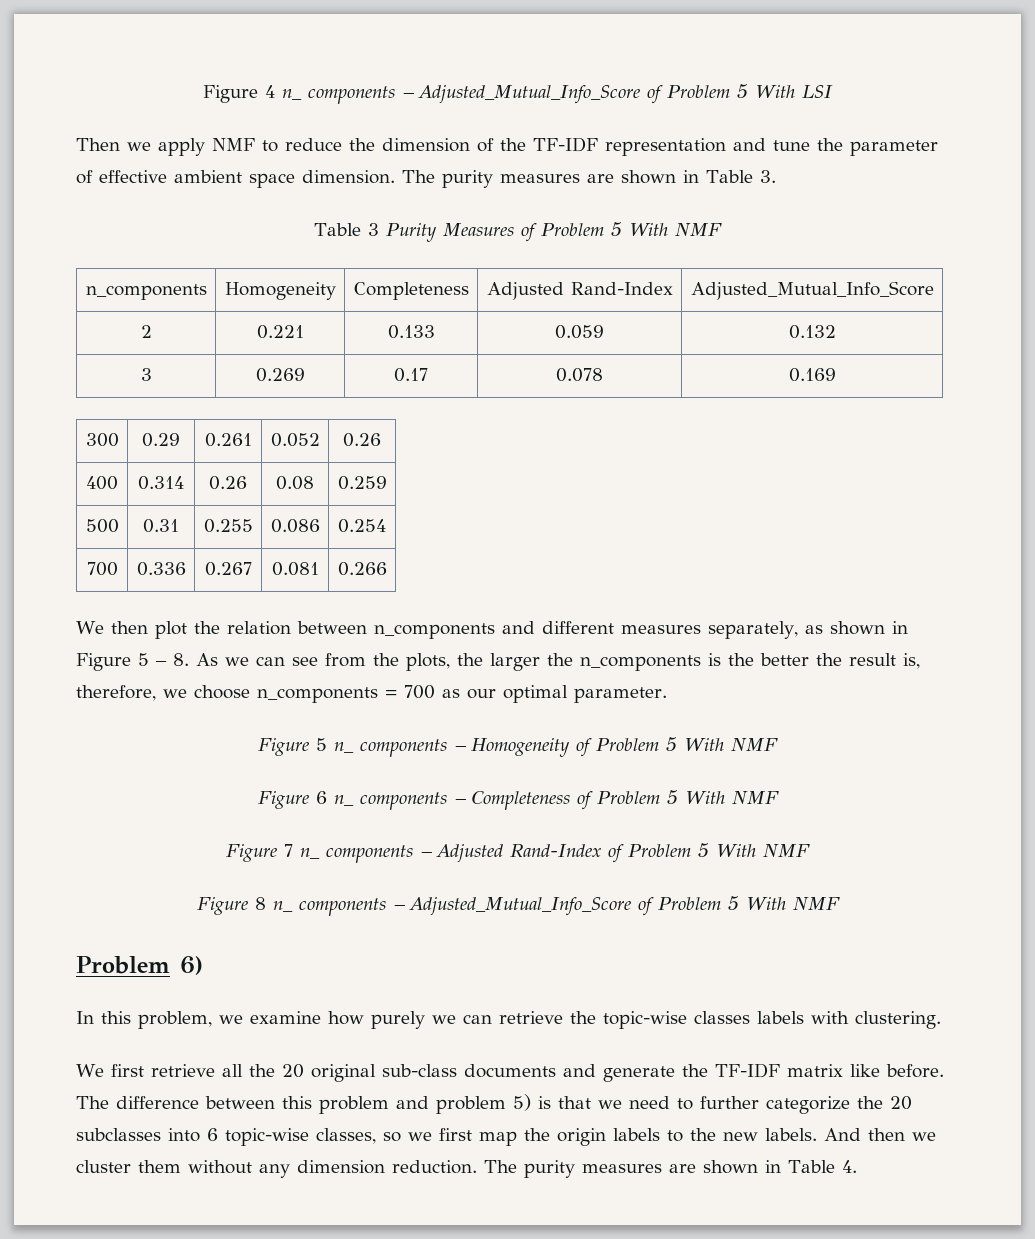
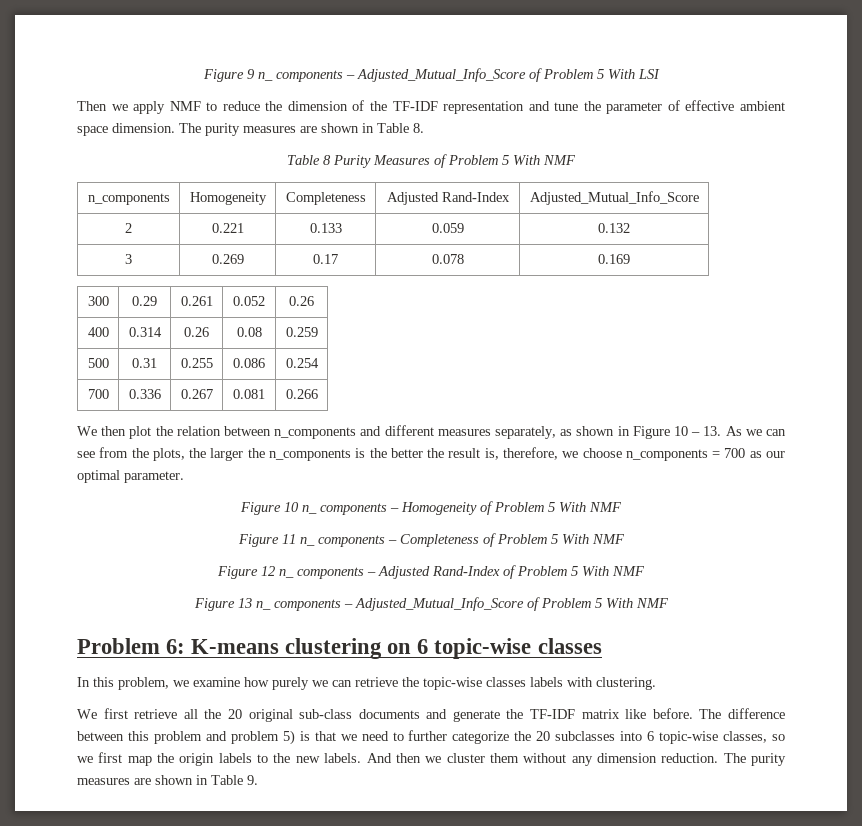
[203,85,276,103] Figure 4 -> [202,69,255,82] Figure 9
[759,170,776,183] [313,223,379,236] 3. // Table 3 -> [413,123,424,133] [287,155,331,165] 8. // Table 8
[138,653,189,666] 5 – 8. -> [674,426,722,436] 10 – 13.
[316,738,328,751] 5 -> [284,502,299,512] 10
[315,791,327,804] 6 -> [281,534,296,544] 11
[284,844,294,857] 7 -> [261,566,275,576] 12
[254,897,266,910] 8 -> [237,598,252,608] 13
[180,956,203,975] 6) -> [166,638,602,659] 6: K-means clustering on 6 topic-wise classes
[841,1160,857,1173] 4. -> [247,775,258,785] 9.

